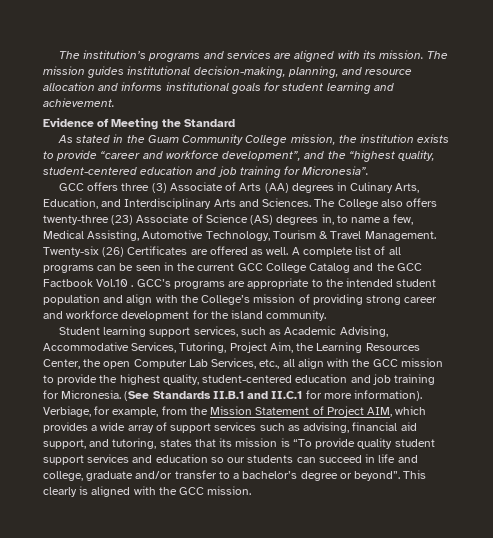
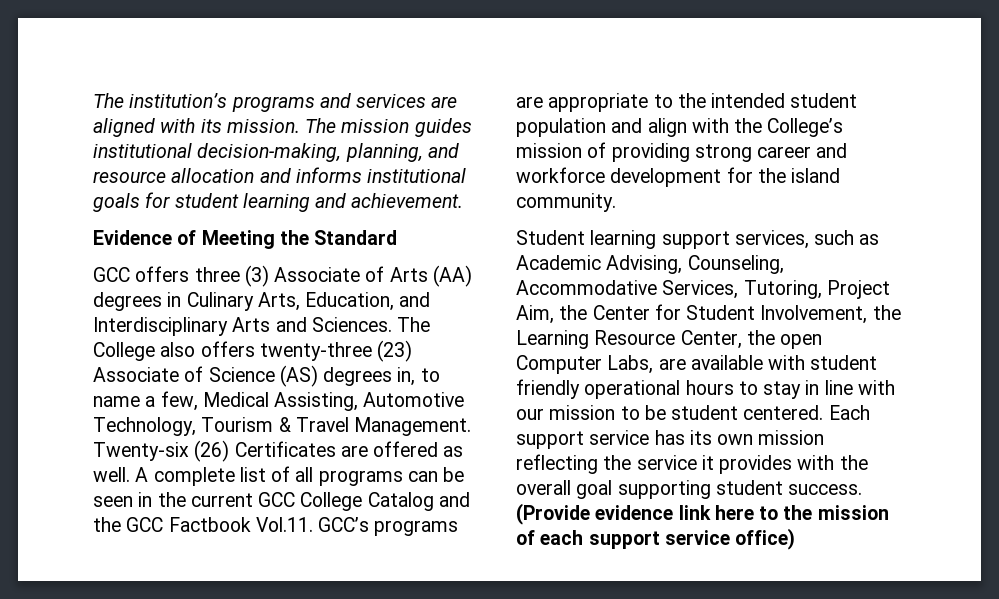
[57,134,450,146] [43,150,436,162] [43,166,370,178] // As stated in the Guam Community College mission, the institution exists to provide “career and workforce development”, and the “highest quality, student-centered education and job training for Micronesia”. -> (398, 237) none
[96,279,134,287] Vol.10 . -> [255,517,313,532] Vol.11.
(388, 331) none -> [687,255,784,274] Counseling,
[316,342,420,353] [43,358,443,369] [43,374,436,385] [43,390,423,401] [43,406,427,417] [43,422,417,433] [43,438,435,449] [43,454,418,465] [43,470,427,481] [43,486,252,497] Learning Resources Center, the open Computer Lab Services, etc., all align with the GCC mission to provide the highest quality, student-centered education and job training for Micronesia. (See Standards II.B.1 and II.C.1 for more information). Verbiage, for example, from the Mission Statement of Project AIM, which provides a wide array of support services such as advising, financial aid support, and tutoring, states that its mission is “To provide quality student support services and education so our students can succeed in life and college, graduate and/or transfer to a bachelor’s degree or beyond”. This clearly is aligned with the GCC mission. -> [592,304,901,324] [516,330,823,349] [516,355,878,374] [516,379,895,399] [516,405,870,420] [516,430,825,449] [516,454,868,474] [516,480,863,499] [516,503,889,525] [516,528,796,550] Center for Student Involvement, the Learning Resource Center, the open Computer Labs, are available with student friendly operational hours to stay in line with our mission to be student centered. Each support service has its own mission reflecting the service it provides with the overall goal supporting student success. (Provide evidence link here to the mission of each support service office)

